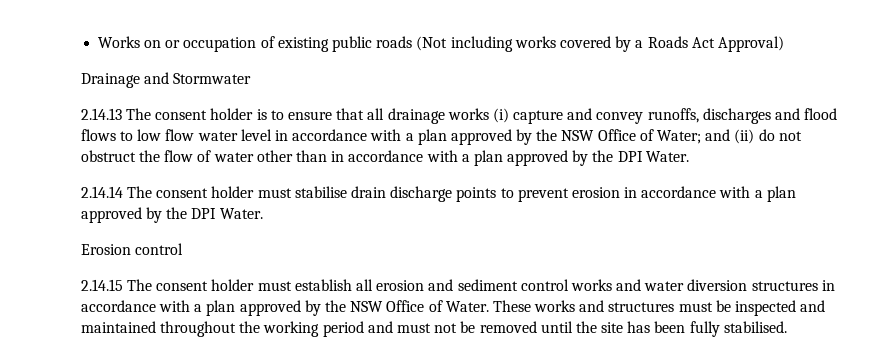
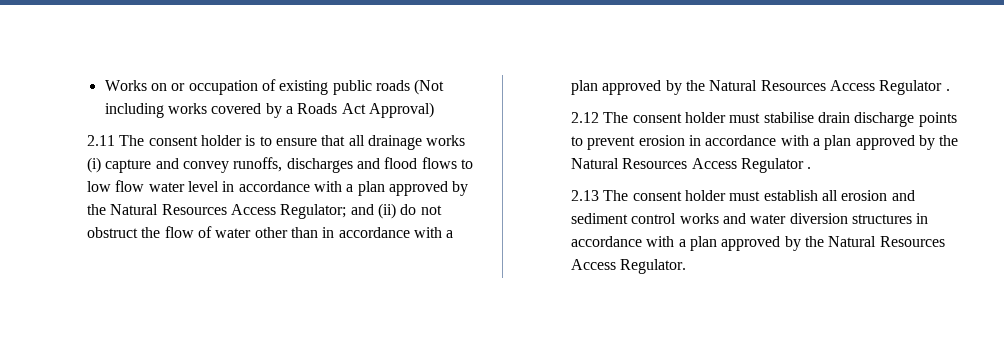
[80,72,252,88] [80,108,122,120] Drainage and Stormwater // 2.14.13 -> [86,135,115,146] 2.11
[561,129,702,144] NSW Office of Water; -> [110,204,347,219] Natural Resources Access Regulator;
[617,151,689,162] [80,186,123,198] DPI Water. // 2.14.14 -> [709,80,950,95] [570,112,599,123] Natural Resources Access Regulator . // 2.12
[191,208,263,219] [80,243,184,255] [80,279,123,291] DPI Water. // Erosion control // 2.14.15 -> [570,158,812,173] [570,190,599,201] Natural Resources Access Regulator . // 2.13
[350,300,826,316] [80,321,787,337] NSW Office of Water. These works and structures must be inspected and maintained throughout the working period and must not be removed until the site has been fully stabilised. -> [828,236,945,247] [570,259,687,274] Natural Resources Access Regulator.

